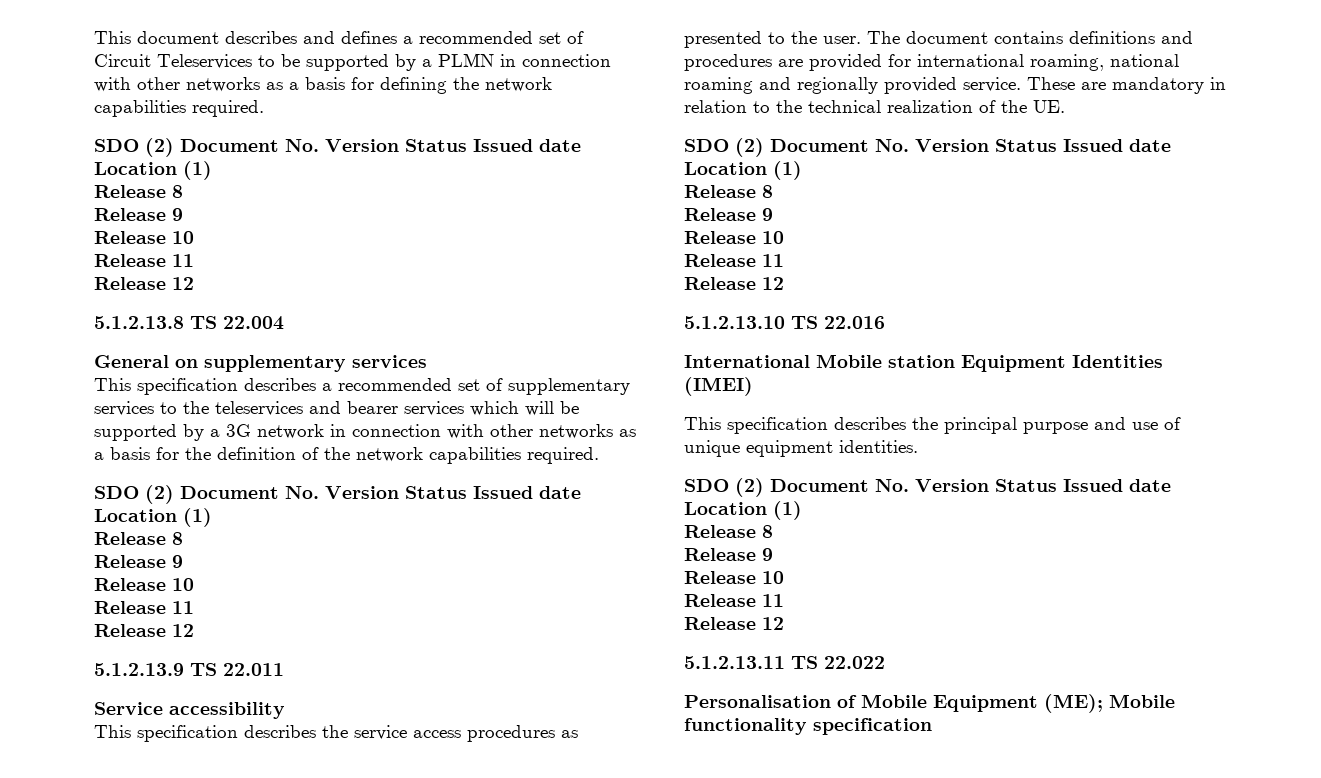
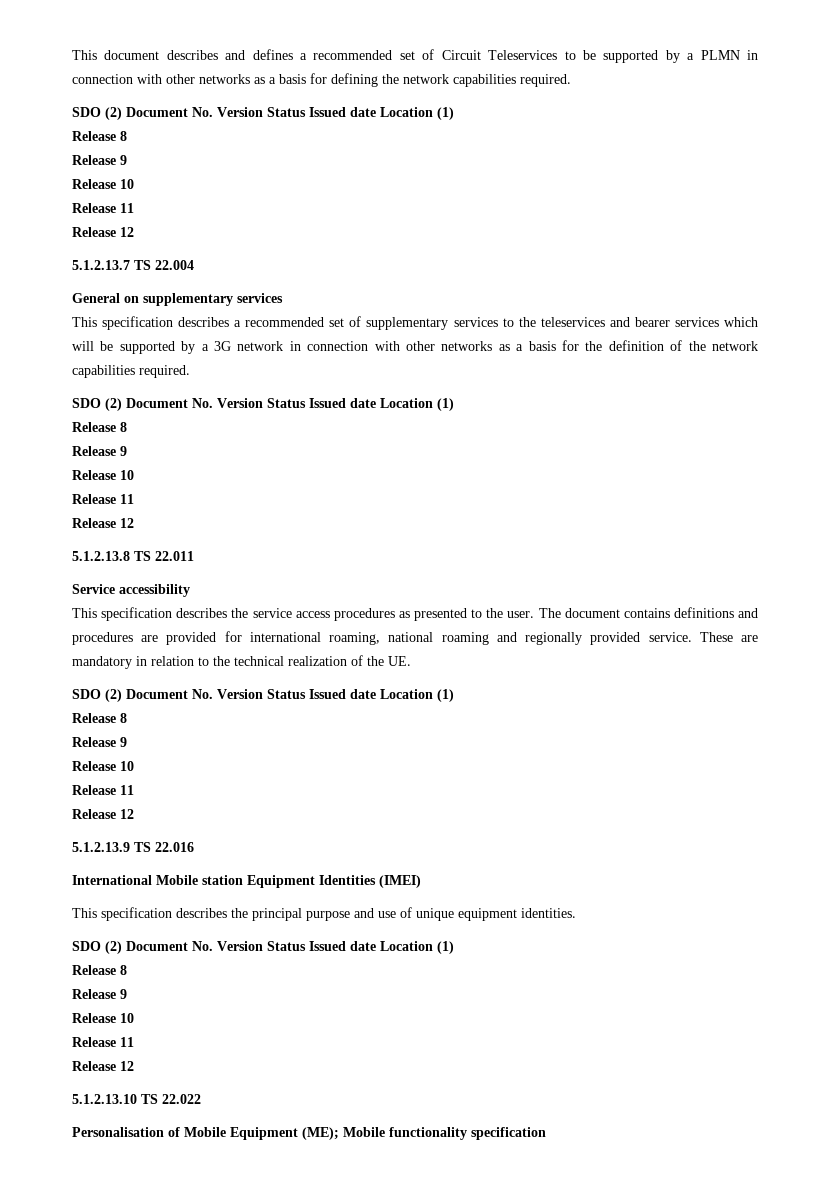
[94,316,184,329] 5.1.2.13.8 -> [72,260,130,270] 5.1.2.13.7
[94,663,184,676] 5.1.2.13.9 -> [72,551,130,561] 5.1.2.13.8
[684,316,785,329] 5.1.2.13.10 -> [72,842,130,852] 5.1.2.13.9
[684,656,785,669] 5.1.2.13.11 -> [72,1094,137,1104] 5.1.2.13.10

